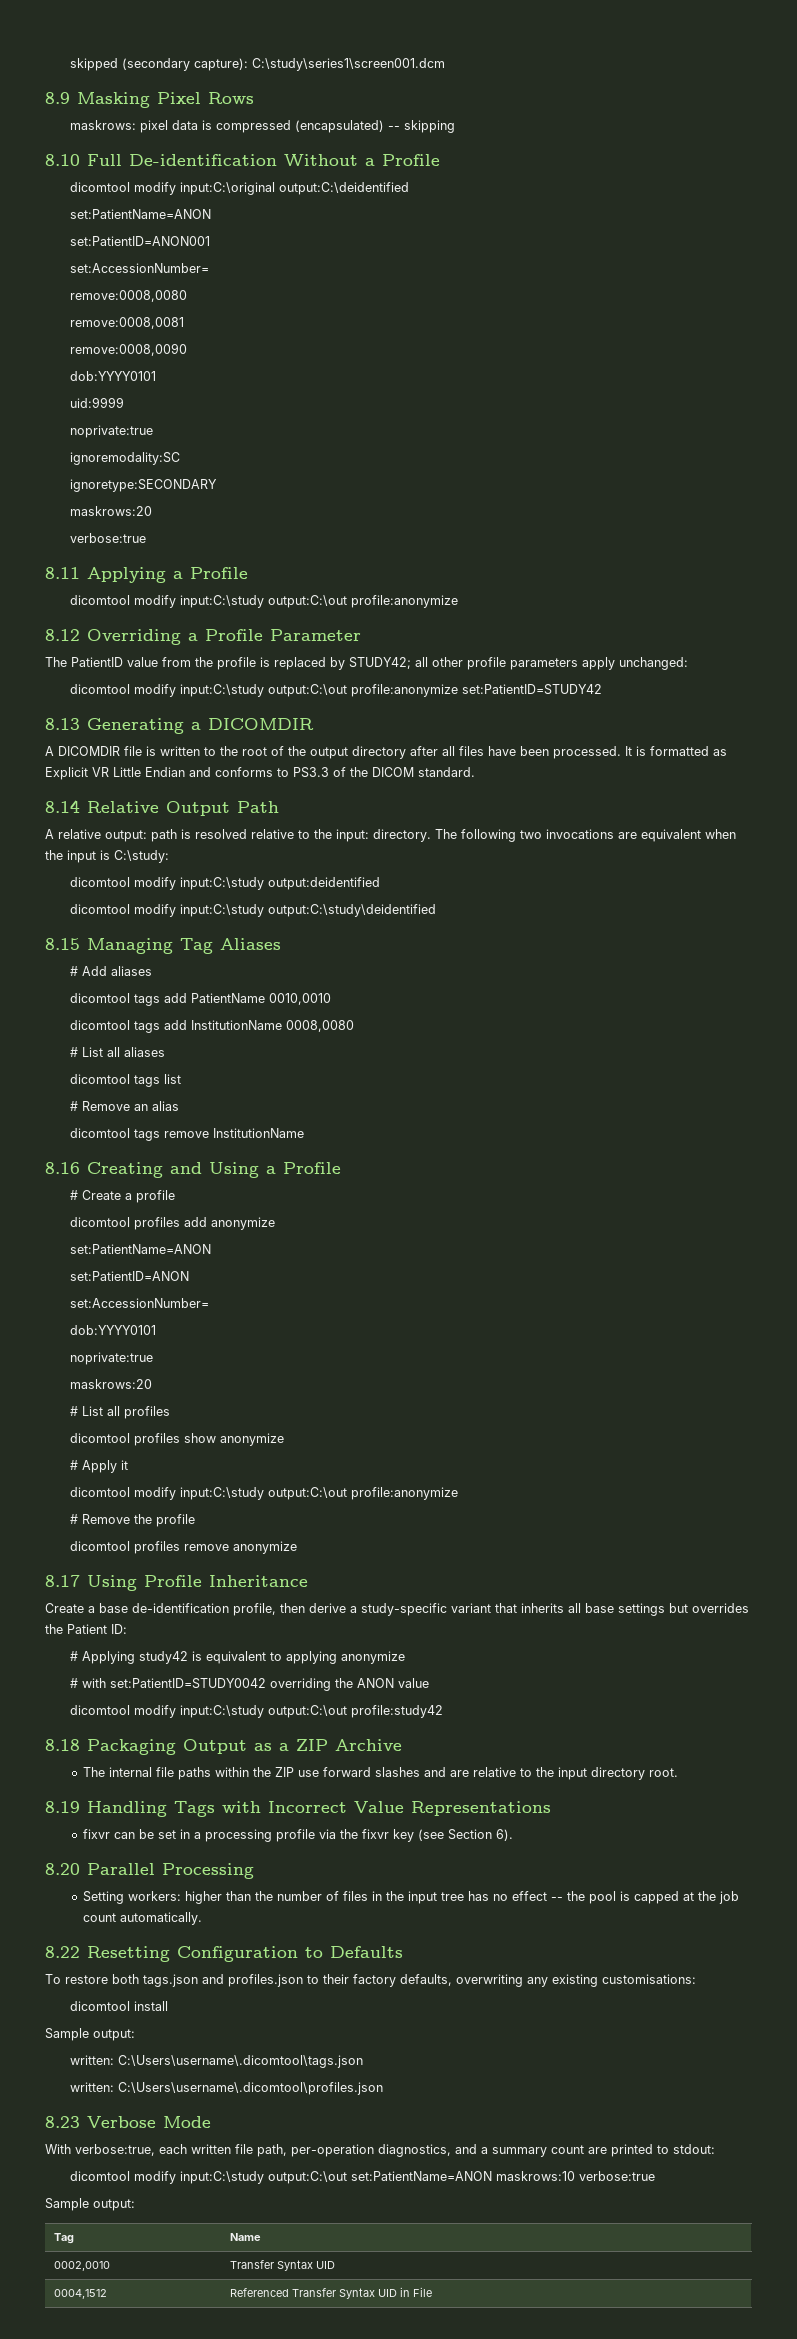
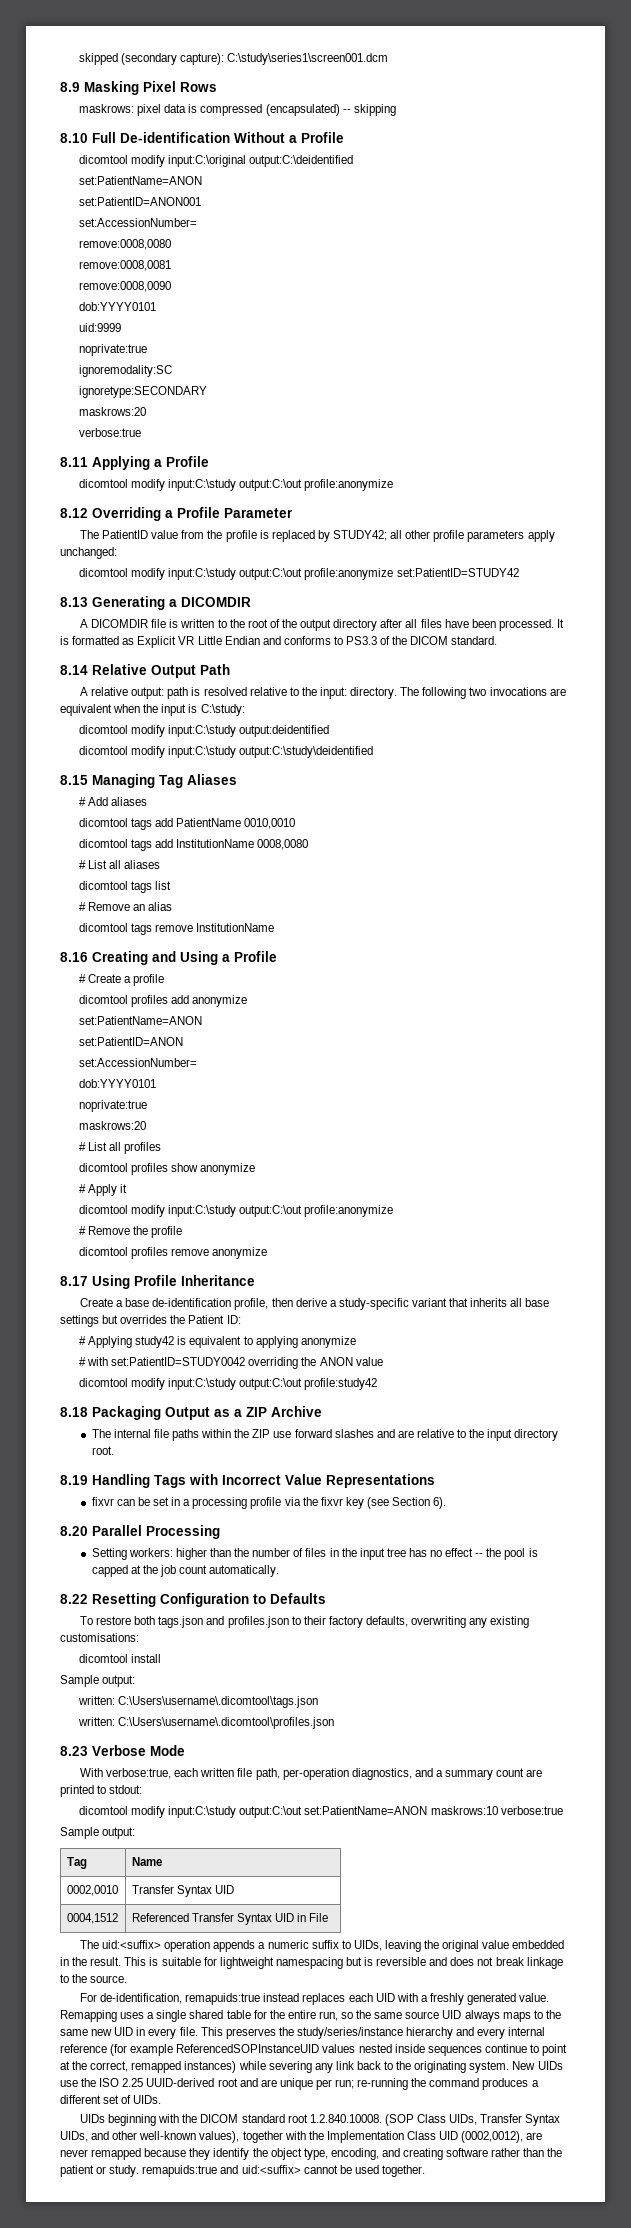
(433, 2292) none -> [80,1940,565,1952] [60,1957,563,1969] [60,1974,128,1983] [80,1993,550,2005] [60,2010,561,2022] [60,2027,546,2039] [60,2044,568,2056] [60,2061,563,2073] [60,2078,539,2090] [60,2095,162,2104] [80,2114,561,2126] [60,2131,543,2143] [60,2148,563,2160] [60,2165,425,2177] // The uid:<suffix> operation appends a numeric suffix to UIDs, leaving the original value embedded in the result. This is suitable for lightweight namespacing but is reversible and does not break linkage to the source. // For de-identification, remapuids:true instead replaces each UID with a freshly generated value. Remapping uses a single shared table for the entire run, so the same source UID always maps to the same new UID in every file. This preserves the study/series/instance hierarchy and every internal reference (for example ReferencedSOPInstanceUID values nested inside sequences continue to point at the correct, remapped instances) while severing any link back to the originating system. New UIDs use the ISO 2.25 UUID-derived root and are unique per run; re-running the command produces a different set of UIDs. // UIDs beginning with the DICOM standard root 1.2.840.10008. (SOP Class UIDs, Transfer Syntax UIDs, and other well-known values), together with the Implementation Class UID (0002,0012), are never remapped because they identify the object type, encoding, and creating software rather than the patient or study. remapuids:true and uid:<suffix> cannot be used together.

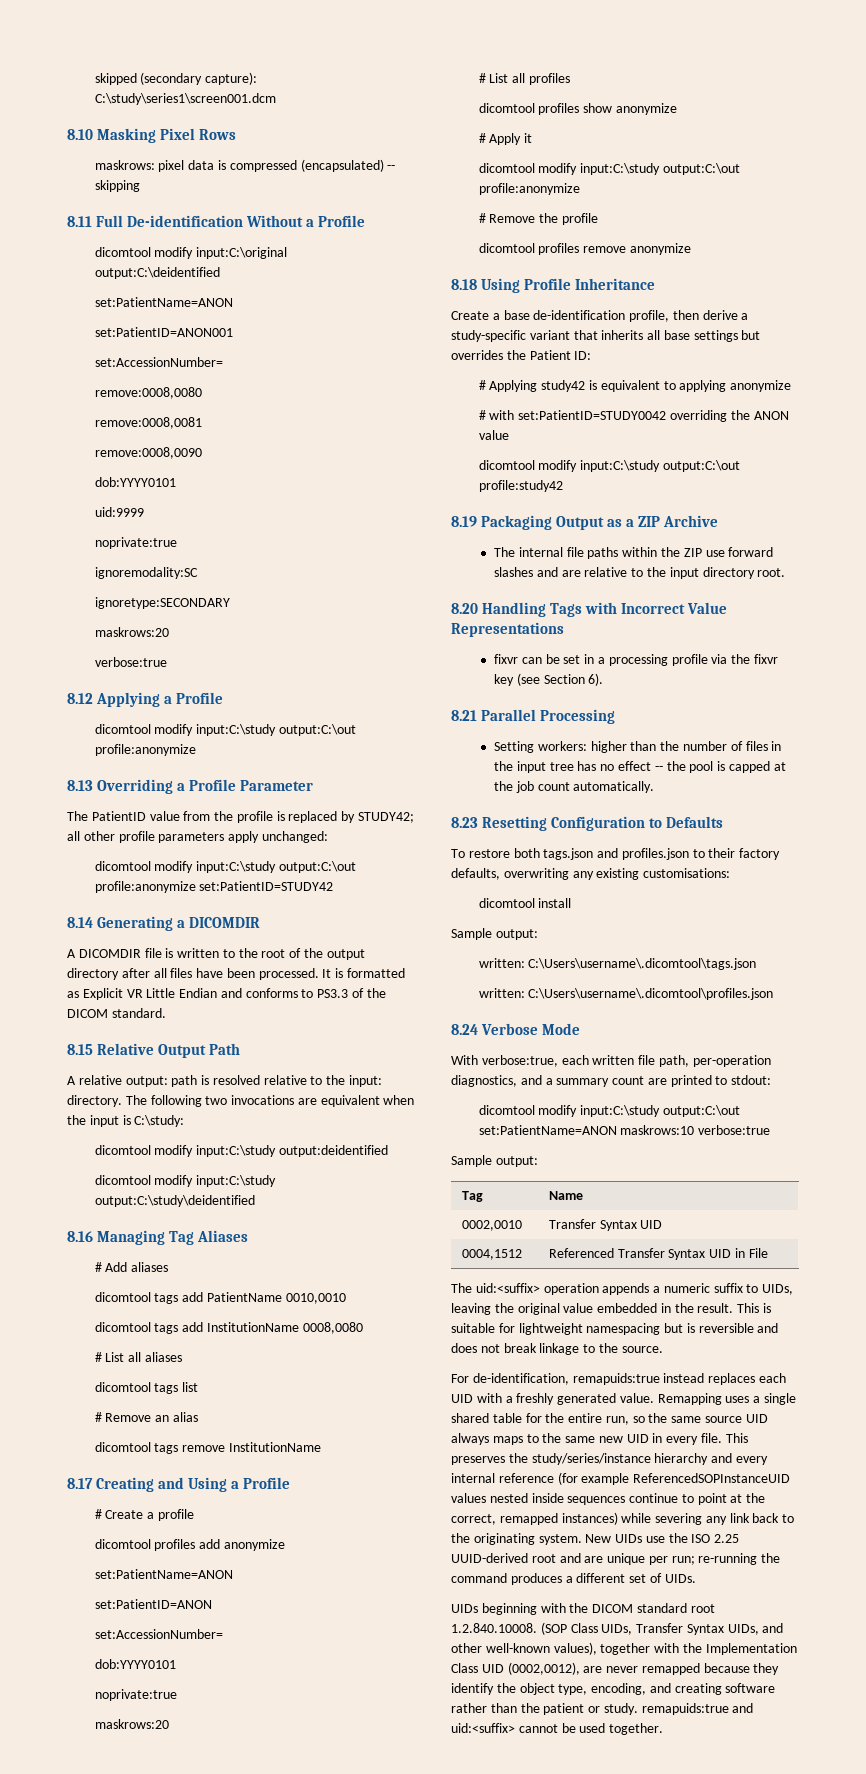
[60,82,80,92] 8.9 -> [67,129,93,140] 8.10
[60,133,88,143] 8.10 -> [67,216,92,227] 8.11
[60,457,88,467] 8.11 -> [67,693,93,704] 8.12
[60,508,88,518] 8.12 -> [67,780,93,791] 8.13
[60,597,88,607] 8.13 -> [67,917,93,928] 8.14
[60,665,88,675] 8.14 -> [67,1044,93,1055] 8.15
[60,775,88,785] 8.15 -> [67,1231,93,1242] 8.16
[60,952,88,962] 8.16 -> [67,1478,93,1489] 8.17
[60,1276,88,1286] 8.17 -> [451,279,477,290] 8.18
[60,1407,88,1417] 8.18 -> [451,516,477,527] 8.19
[60,1475,88,1485] 8.19 -> [451,603,478,614] 8.20
[60,1526,88,1536] 8.20 -> [451,710,477,721] 8.21
[60,1594,88,1604] 8.22 -> [451,817,478,828] 8.23
[60,1746,88,1756] 8.23 -> [451,1024,478,1035] 8.24

